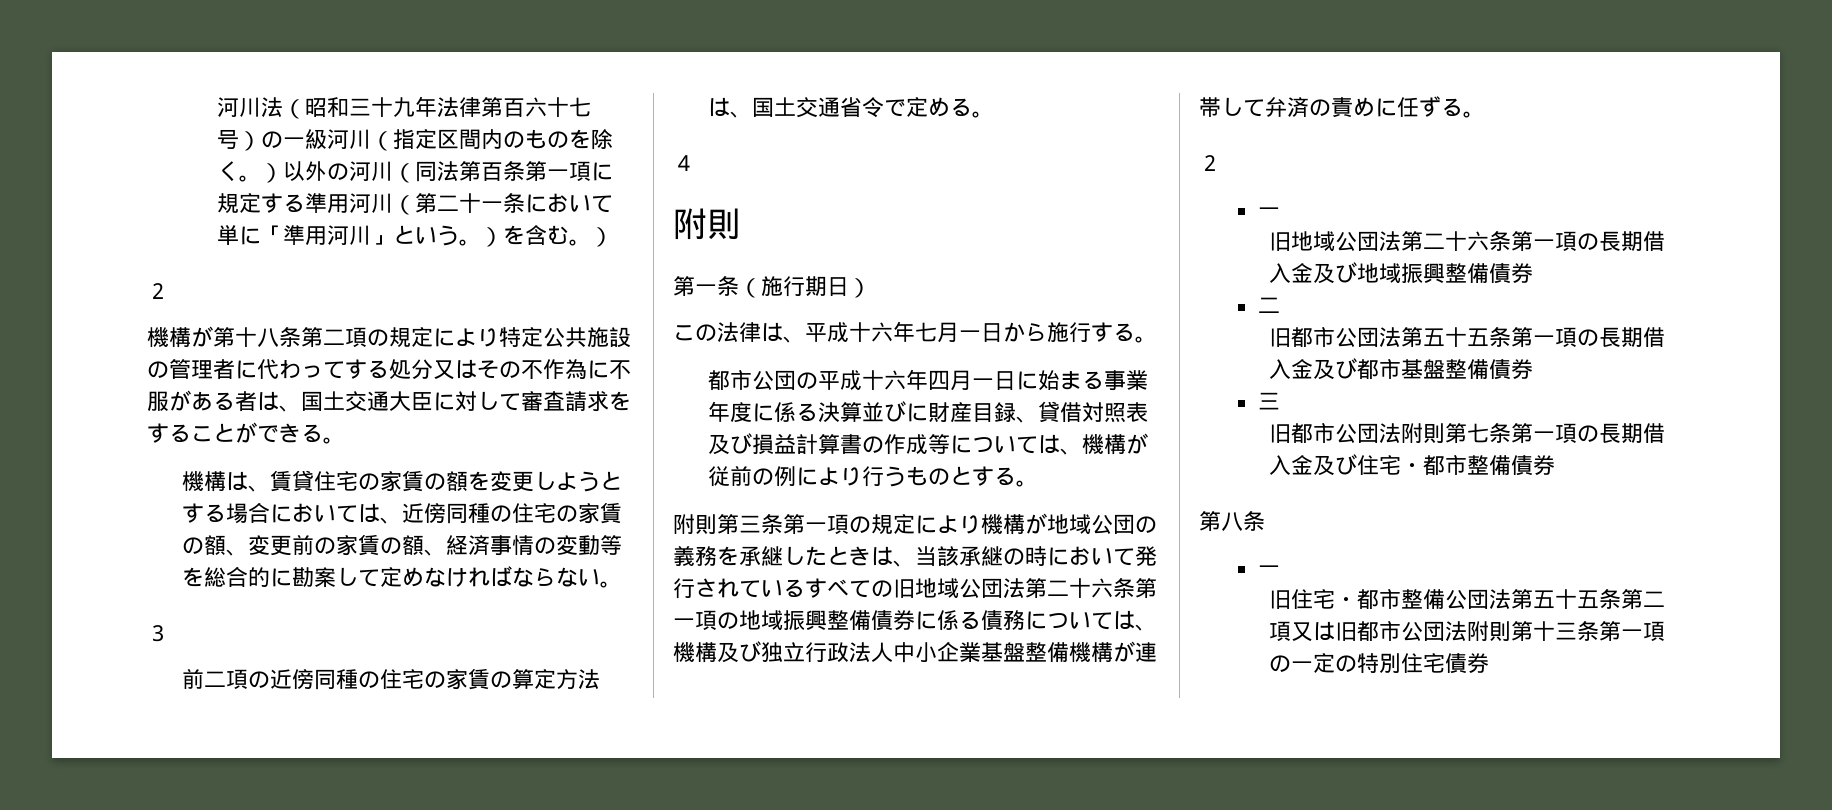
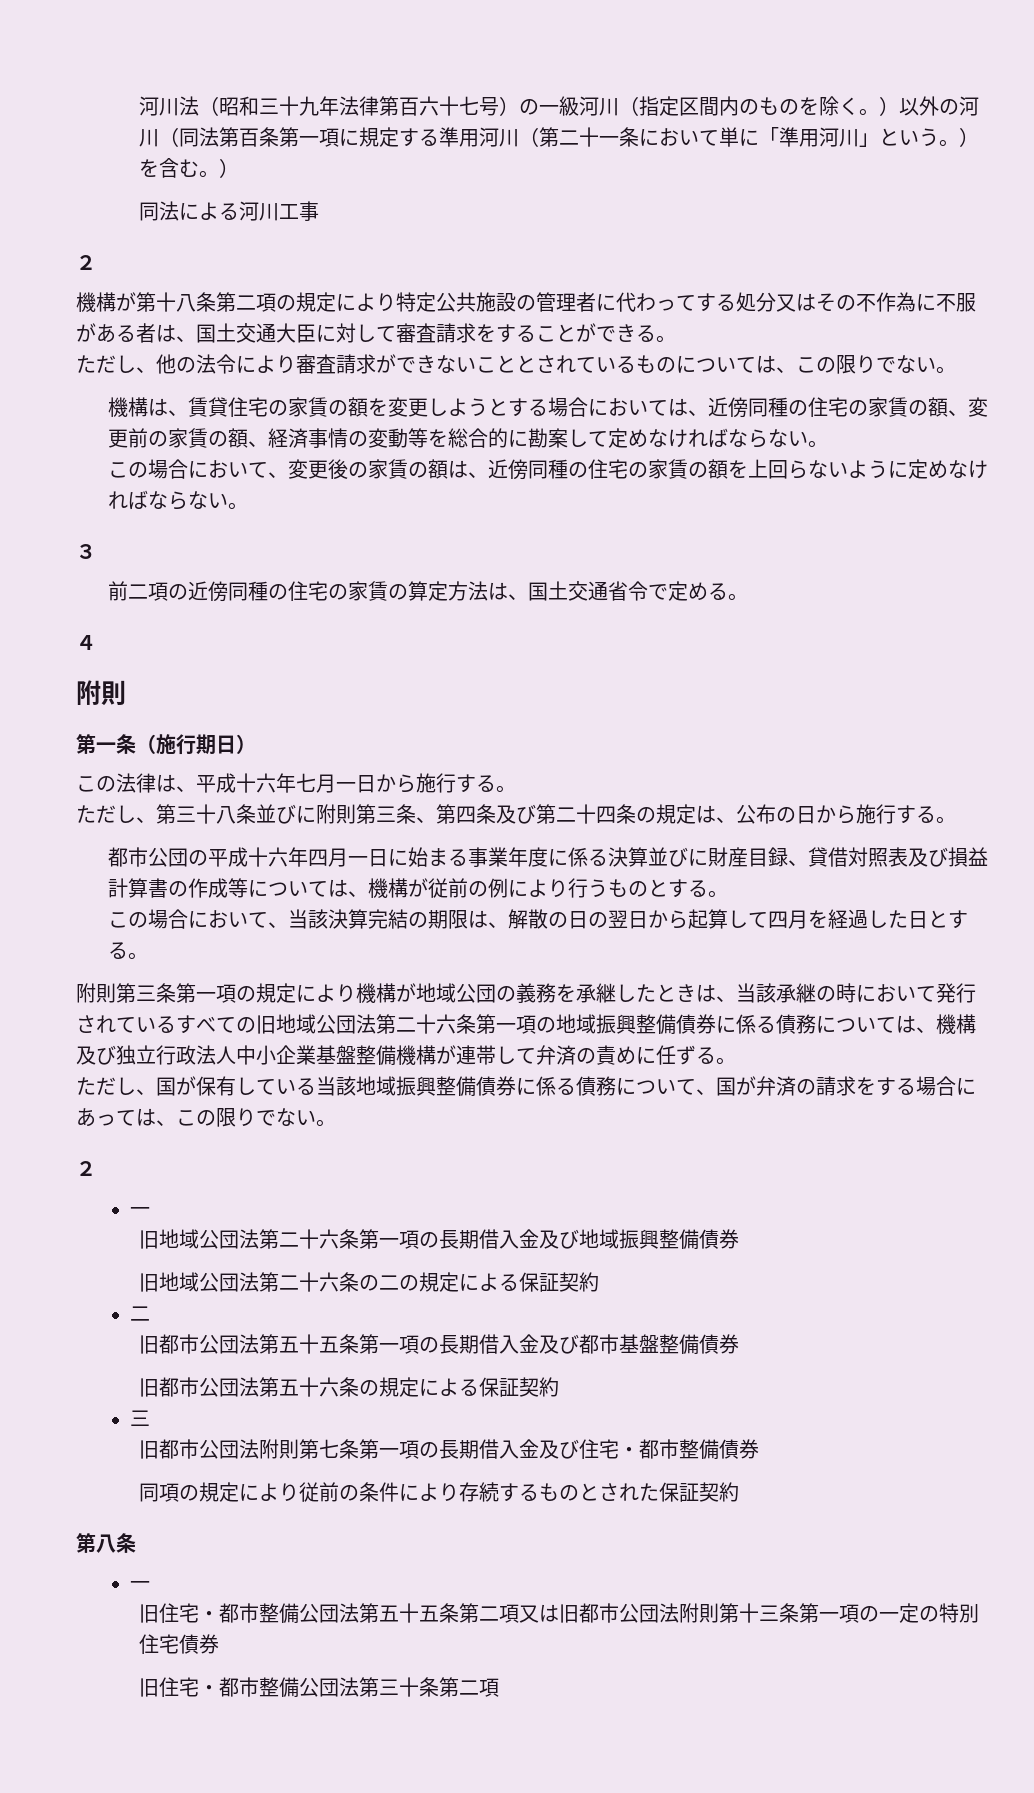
(613, 237) none -> [139,201,320,221] // 同法による河川工事
(345, 440) none -> [76,354,956,374] // ただし、他の法令により審査請求ができないこととされているものについては、この限りでない。
(622, 584) none -> [107,459,988,480] [107,490,248,510] // この場合において、変更後の家賃の額は、近傍同種の住宅の家賃の額を上回らないように定めなければならない。
(1157, 339) none -> [76,804,956,824] // ただし、第三十八条並びに附則第三条、第四条及び第二十四条の規定は、公布の日から施行する。
(1038, 483) none -> [107,909,968,929] [107,942,148,960] // この場合において、当該決算完結の期限は、解散の日の翌日から起算して四月を経過した日とする。
(1485, 114) none -> [76,1076,976,1097] [76,1107,336,1127] // ただし、国が保有している当該地域振興整備債券に係る債務について、国が弁済の請求をする場合にあっては、この限りでない。
(1533, 273) none -> [139,1272,600,1292] // 旧地域公団法第二十六条の二の規定による保証契約
(1533, 369) none -> [139,1377,560,1397] // 旧都市公団法第五十六条の規定による保証契約
(1555, 465) none -> [139,1482,740,1502] // 同項の規定により従前の条件により存続するものとされた保証契約
(1489, 663) none -> [139,1677,500,1698] // 旧住宅・都市整備公団法第三十条第二項

